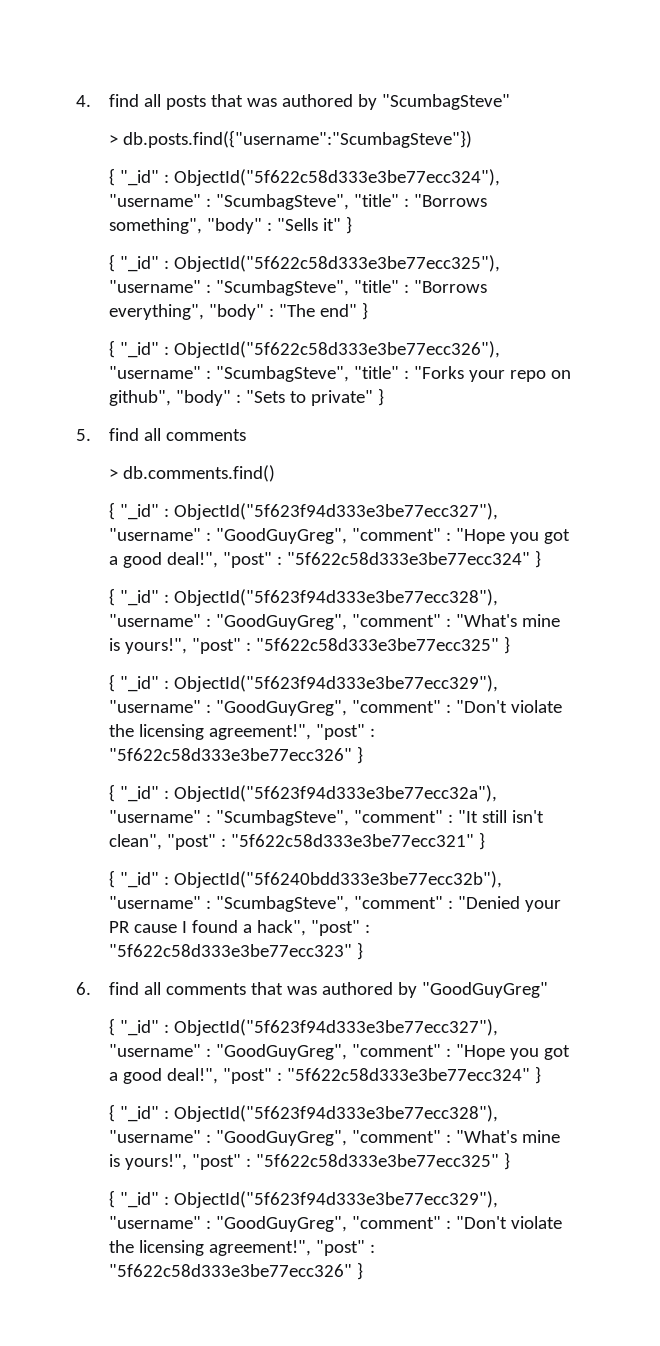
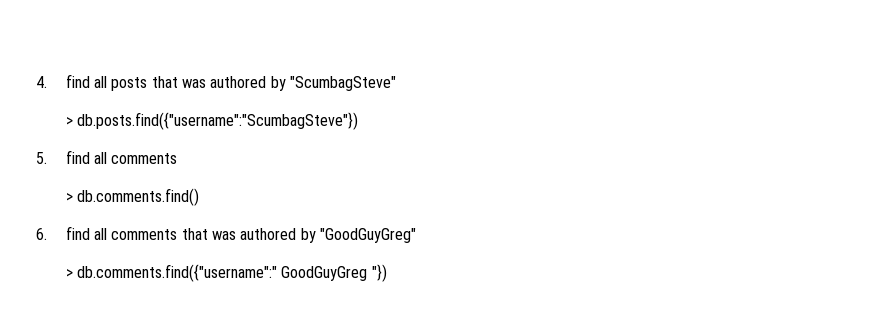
[109,168,501,186] [109,194,488,210] [109,216,353,234] [109,254,501,272] [109,280,488,296] [109,302,369,320] [109,340,501,358] [109,366,572,382] [109,388,385,406] // { "_id" : ObjectId("5f622c58d333e3be77ecc324"), "username" : "ScumbagSteve", "title" : "Borrows something", "body" : "Sells it" } // { "_id" : ObjectId("5f622c58d333e3be77ecc325"), "username" : "ScumbagSteve", "title" : "Borrows everything", "body" : "The end" } // { "_id" : ObjectId("5f622c58d333e3be77ecc326"), "username" : "ScumbagSteve", "title" : "Forks your repo on github", "body" : "Sets to private" } -> (359, 121) none
[109,502,499,520] [109,528,571,544] [109,550,542,568] [109,588,499,606] [109,614,561,630] [109,636,511,654] [109,674,499,692] [109,700,563,716] [109,724,376,740] [109,746,364,764] [109,784,498,802] [109,810,545,826] [109,832,486,850] [109,870,503,888] [109,896,562,912] [109,920,371,936] [109,942,364,960] // { "_id" : ObjectId("5f623f94d333e3be77ecc327"), "username" : "GoodGuyGreg", "comment" : "Hope you got a good deal!", "post" : "5f622c58d333e3be77ecc324" } // { "_id" : ObjectId("5f623f94d333e3be77ecc328"), "username" : "GoodGuyGreg", "comment" : "What's mine is yours!", "post" : "5f622c58d333e3be77ecc325" } // { "_id" : ObjectId("5f623f94d333e3be77ecc329"), "username" : "GoodGuyGreg", "comment" : "Don't violate the licensing agreement!", "post" : "5f622c58d333e3be77ecc326" } // { "_id" : ObjectId("5f623f94d333e3be77ecc32a"), "username" : "ScumbagSteve", "comment" : "It still isn't clean", "post" : "5f622c58d333e3be77ecc321" } // { "_id" : ObjectId("5f6240bdd333e3be77ecc32b"), "username" : "ScumbagSteve", "comment" : "Denied your PR cause I found a hack", "post" : "5f622c58d333e3be77ecc323" } -> (200, 197) none
[109,1018,499,1036] [109,1044,571,1060] [109,1066,542,1084] [109,1104,499,1122] [109,1130,561,1146] [109,1152,511,1170] [109,1190,499,1208] [109,1216,563,1232] [109,1240,376,1256] [109,1262,364,1280] { "_id" : ObjectId("5f623f94d333e3be77ecc327"), "username" : "GoodGuyGreg", "comment" : "Hope you got a good deal!", "post" : "5f622c58d333e3be77ecc324" } // { "_id" : ObjectId("5f623f94d333e3be77ecc328"), "username" : "GoodGuyGreg", "comment" : "What's mine is yours!", "post" : "5f622c58d333e3be77ecc325" } // { "_id" : ObjectId("5f623f94d333e3be77ecc329"), "username" : "GoodGuyGreg", "comment" : "Don't violate the licensing agreement!", "post" : "5f622c58d333e3be77ecc326" } -> [65,264,387,282] > db.comments.find({"username":" GoodGuyGreg "})

